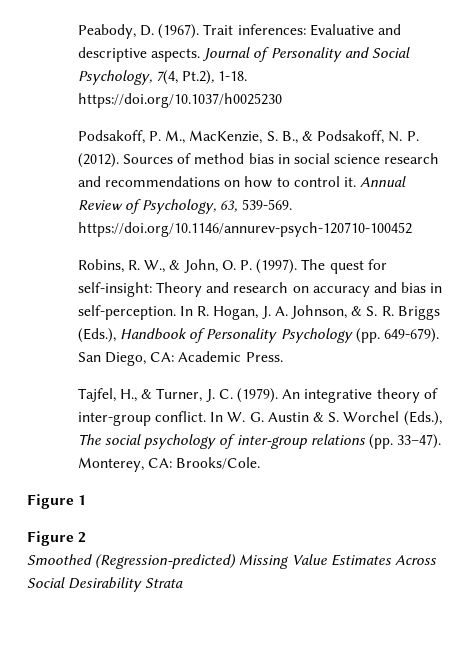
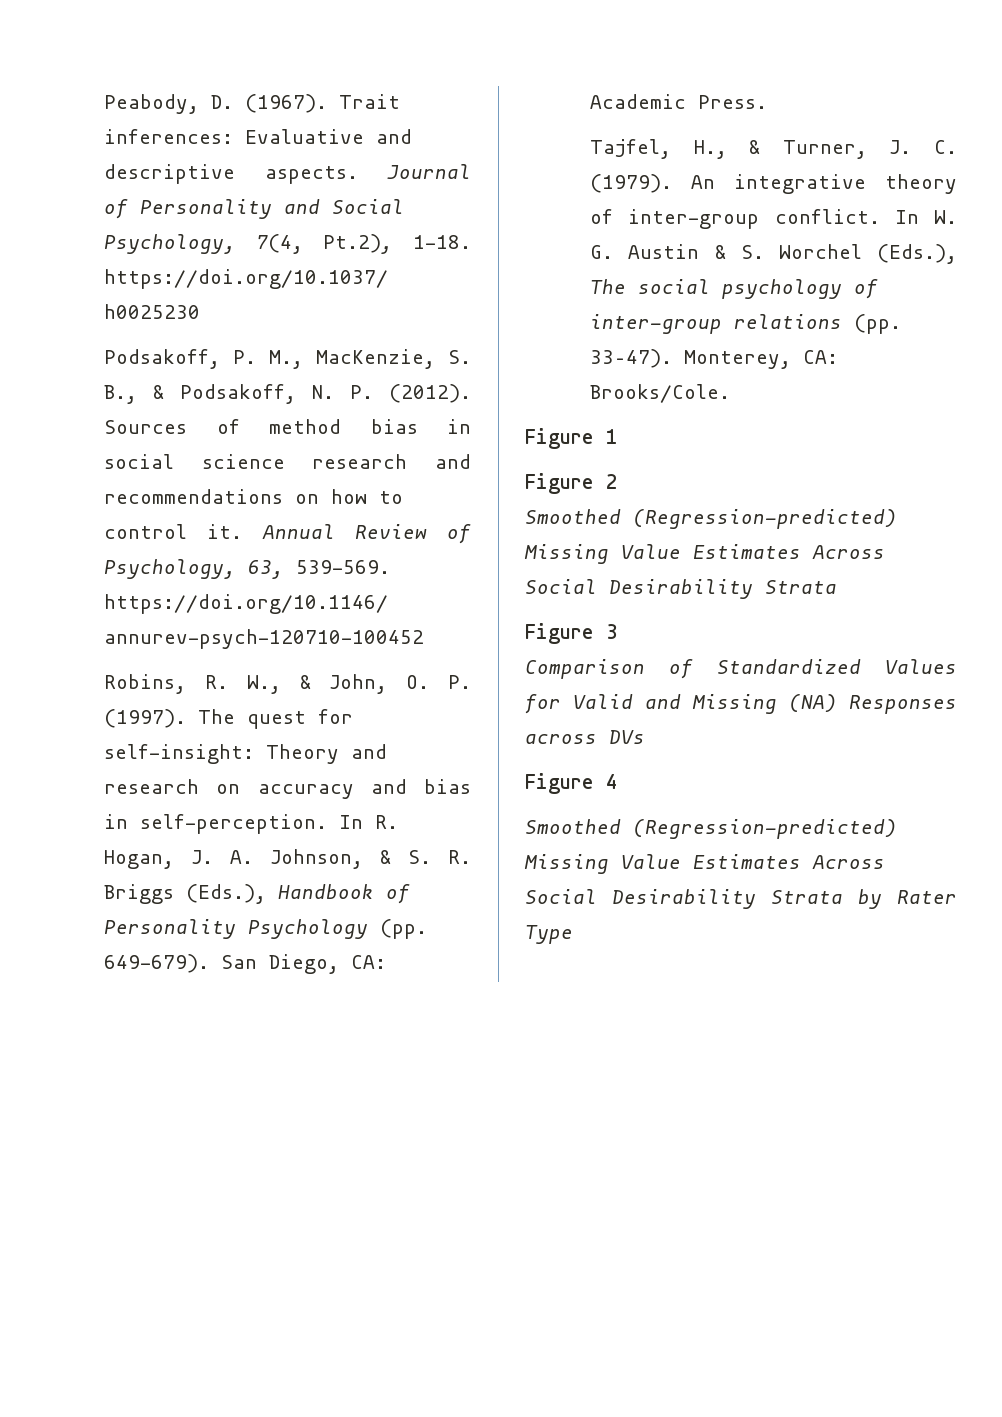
(184, 583) none -> [525,623,618,644] [525,659,957,679] [525,694,957,714] [525,730,645,744] [525,773,618,794] [525,819,897,839] [524,854,885,874] [525,889,957,909] [525,925,573,944] // Figure 3 // Comparison of Standardized Values for Valid and Missing (NA) Responses across DVs // Figure 4 // Smoothed (Regression-predicted) Missing Value Estimates Across Social Desirability Strata by Rater Type

